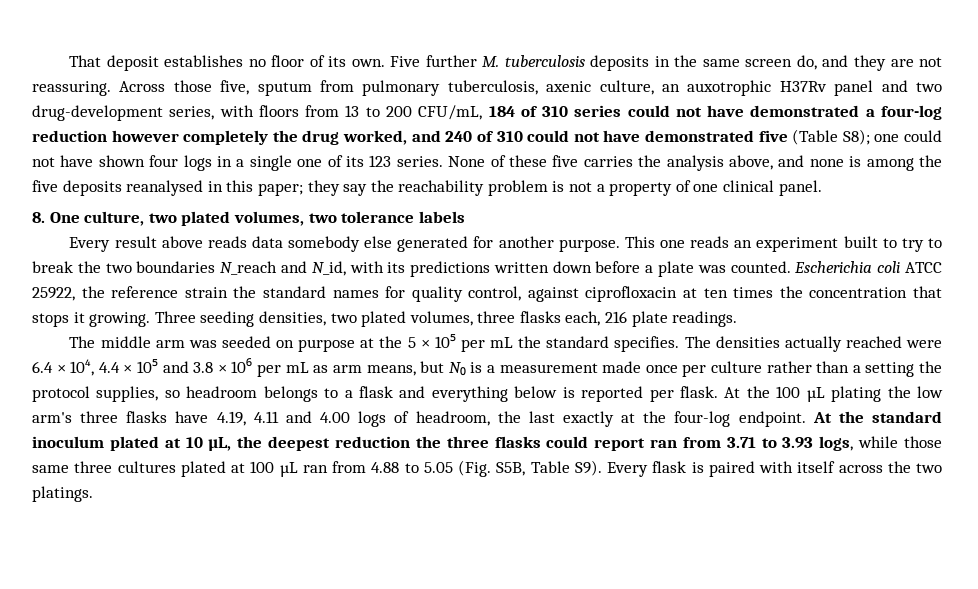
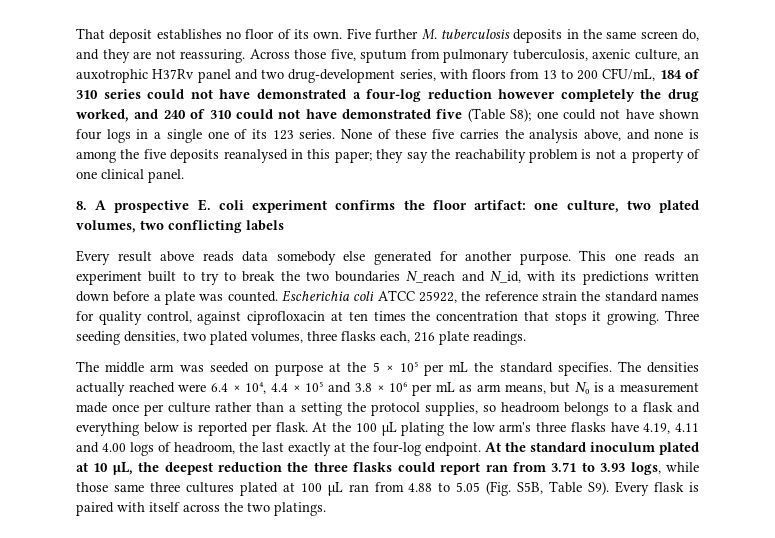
[49,212,80,223] One -> [95,199,559,213] A prospective E. coli experiment confirms the floor artifact: one
[341,211,415,223] tolerance -> [168,220,242,233] conflicting

